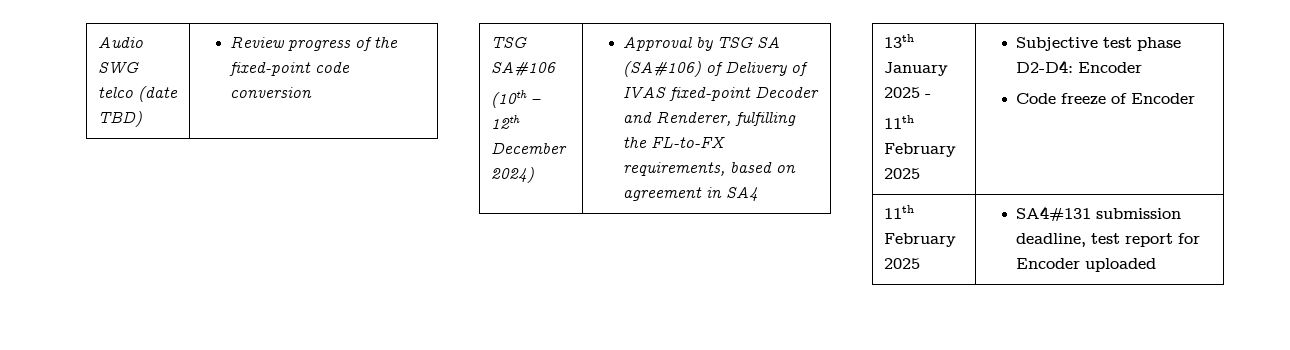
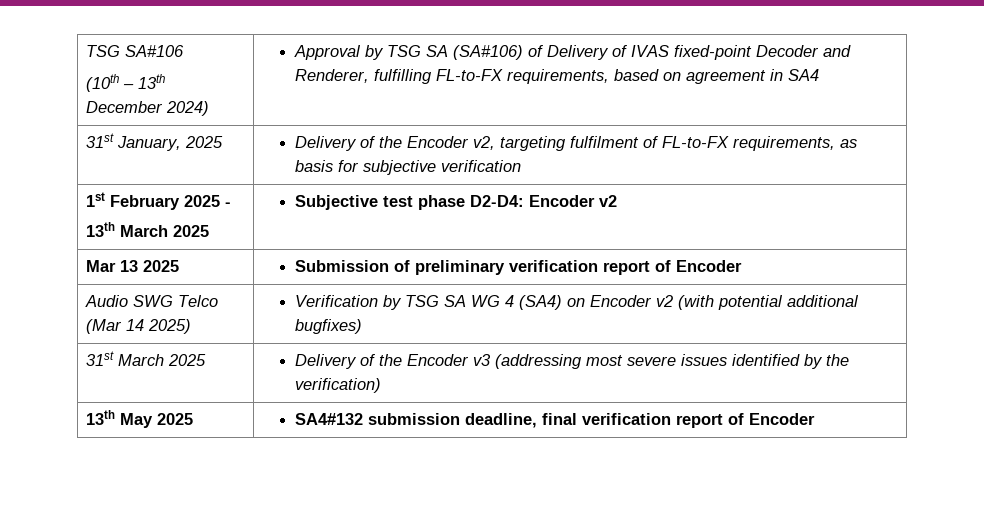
[98,37,144,48] [98,61,140,74] [98,86,179,102] [98,111,143,127] [230,36,399,51] [229,62,351,76] [230,87,313,98] Audio SWG telco (date TBD) | Review progress of the fixed-point code conversion // -> (86, 51) none
[491,115,521,129] 12th -> [138,74,166,89] 13th
[623,137,648,148] the -> (432, 76) none
[884,34,915,48] [884,62,949,76] 13th January -> [86,133,224,151] [294,136,857,151] [294,160,521,175] [86,192,181,210] 31st January, 2025 | Delivery of the Encoder v2, targeting fulfilment of FL-to-FX requirements, as basis for subjective verification // 1st February
[884,115,915,129] [884,143,957,157] 11th February -> [86,222,169,237] 13th March
[1016,93,1196,105] [884,205,915,219] [884,233,957,247] [884,258,921,269] [1016,206,1182,222] [1016,233,1201,247] [1016,258,1157,272] // Code freeze of Encoder // 11th February 2025 | SA4#131 submission deadline, test report for Encoder uploaded -> [598,195,617,207] [86,260,180,272] [294,260,742,275] [85,295,219,307] [86,319,192,334] [294,295,859,310] [294,319,362,334] [86,351,207,366] [294,354,849,369] [294,378,381,393] [86,410,194,428] [294,413,815,428] v2 // Mar 13 2025 | Submission of preliminary verification report of Encoder // Audio SWG Telco (Mar 14 2025) | Verification by TSG SA WG 4 (SA4) on Encoder v2 (with potential additional bugfixes) // 31st March 2025 | Delivery of the Encoder v3 (addressing most severe issues identified by the verification) // 13th May 2025 | SA4#132 submission deadline, final verification report of Encoder

